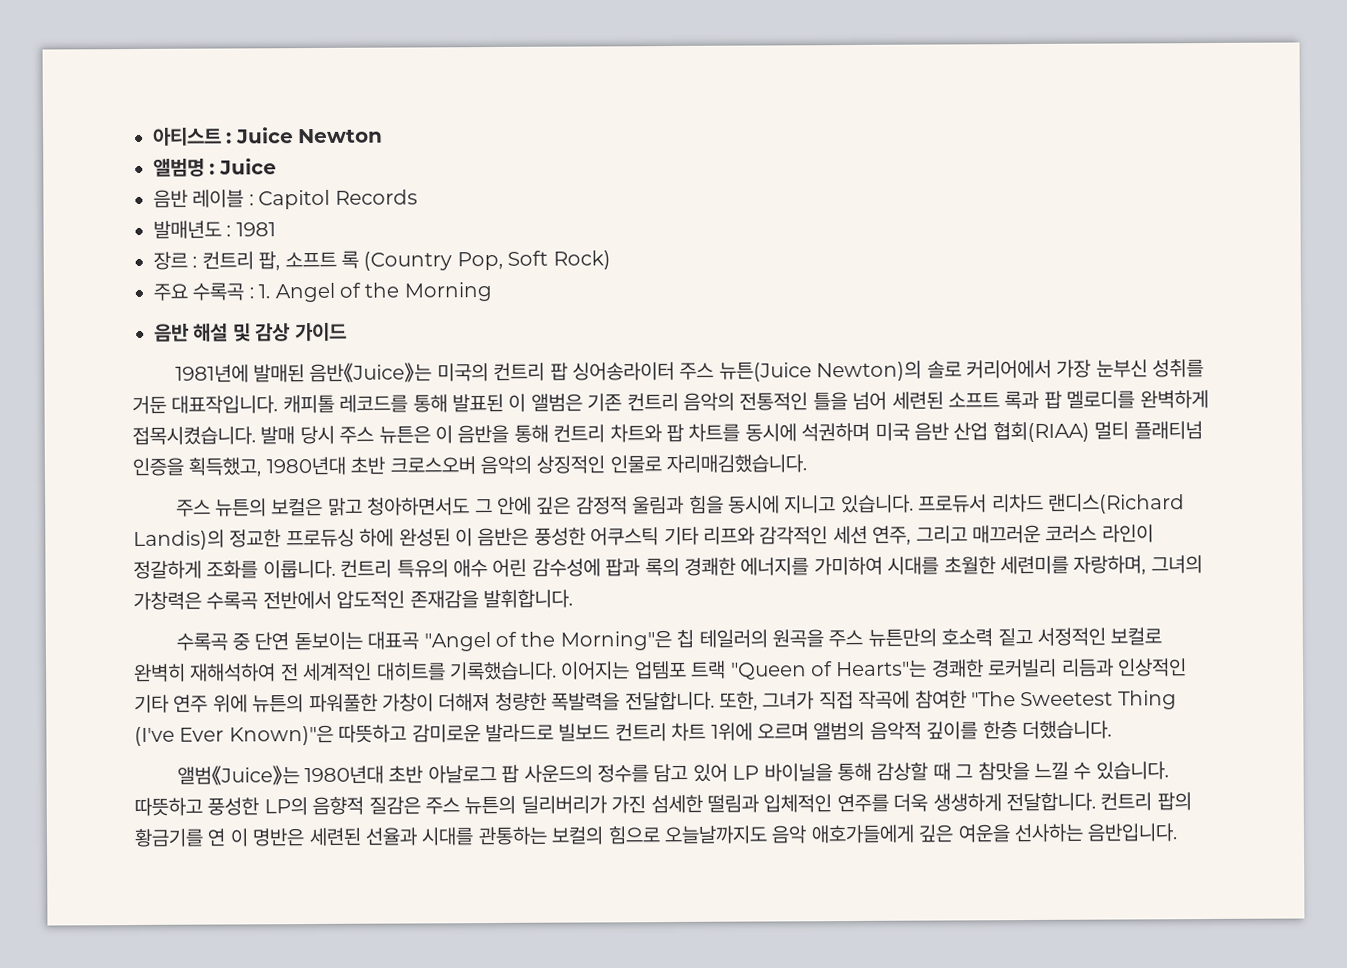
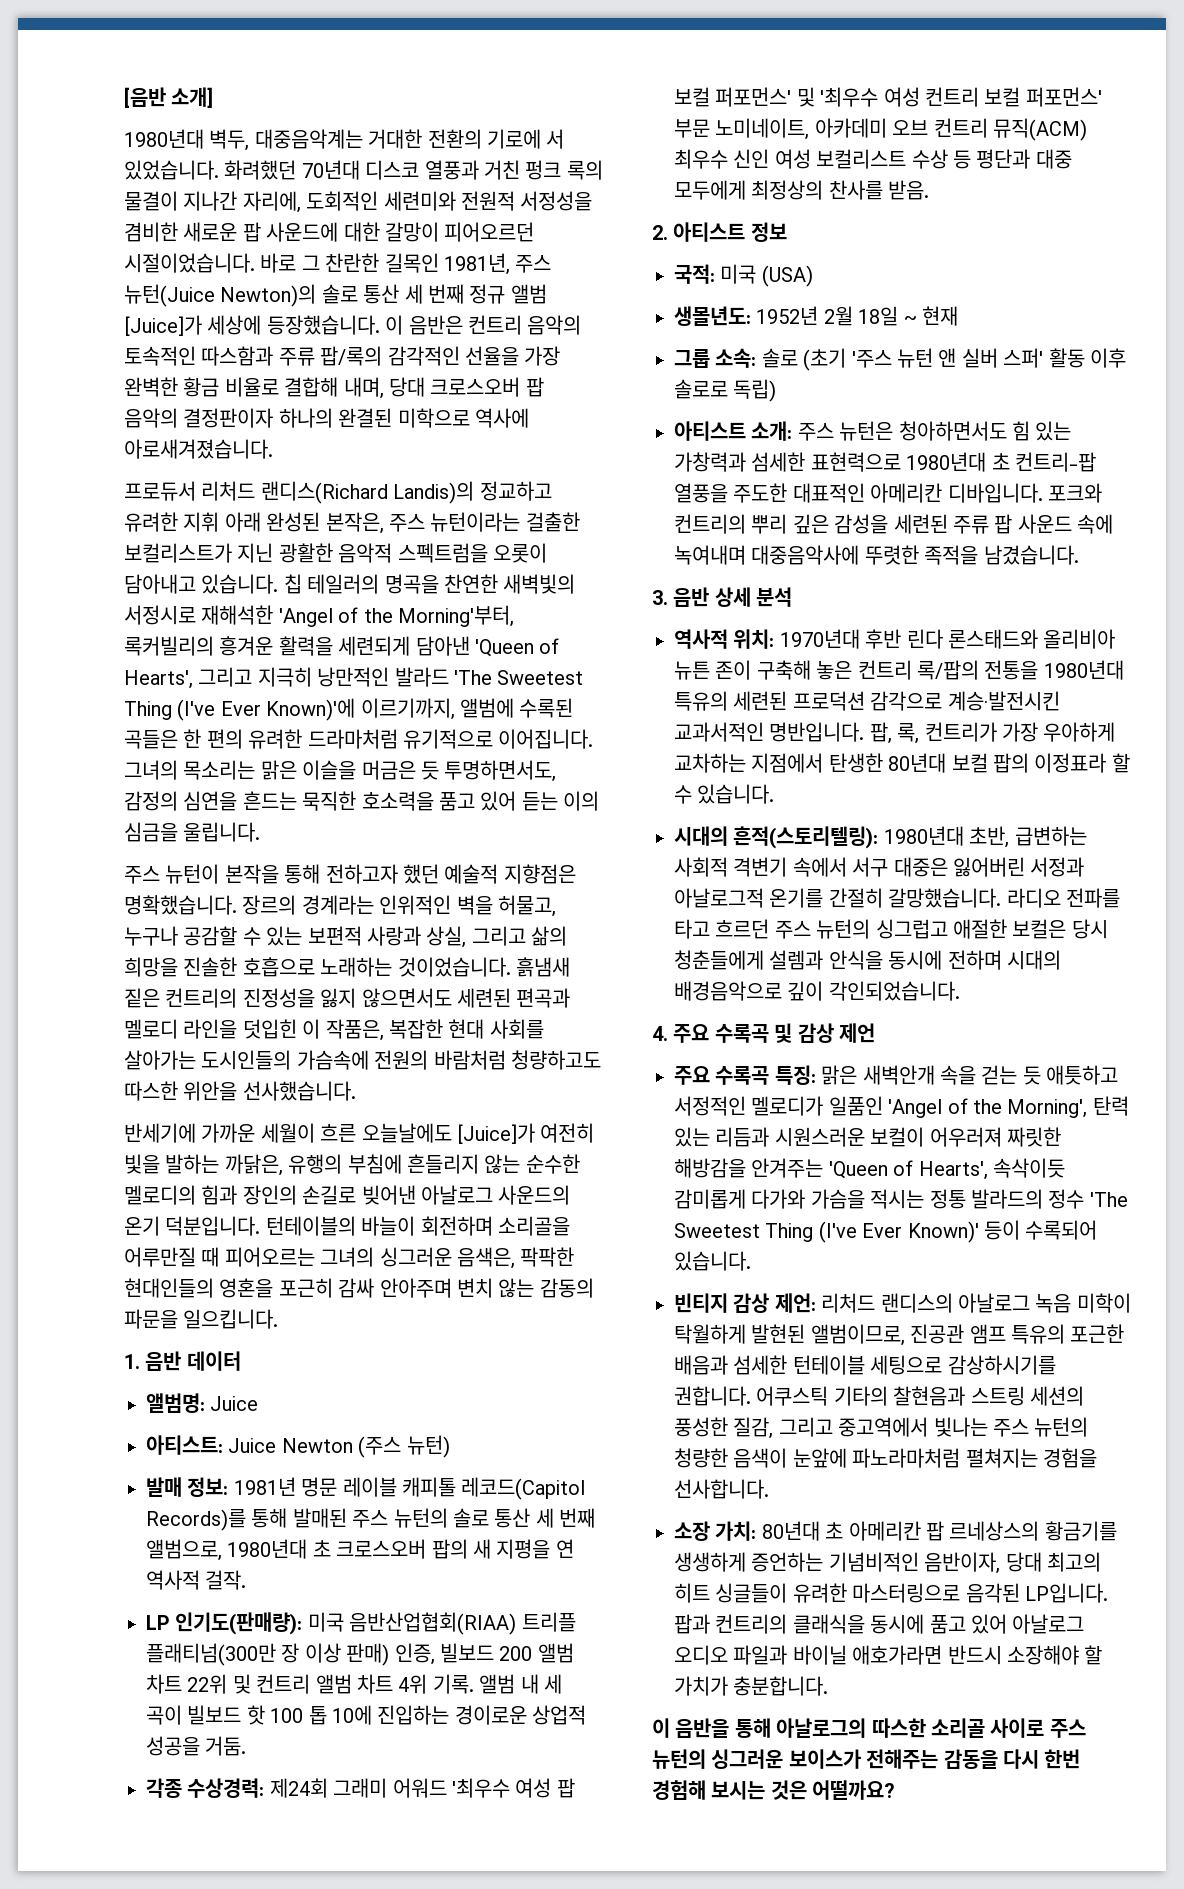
[153,127,384,146] [153,158,277,177] [153,189,418,210] [153,220,276,239] [153,250,611,271] [153,282,492,303] [154,322,347,342] [174,359,1205,383] [132,390,1209,415] [132,421,1203,446] [132,454,808,477] [175,493,1186,517] [133,524,1154,551] [133,555,1203,580] [133,589,573,611] [175,627,1163,652] [133,658,1187,683] [134,690,1177,714] [134,720,1112,747] [176,761,1169,786] [134,792,1192,817] [134,823,1179,848] 아티스트 : Juice Newton // 앨범명 : Juice // 음반 레이블 : Capitol Records // 발매년도 : 1981 // 장르 : 컨트리 팝, 소프트 록 (Country Pop, Soft Rock) // 주요 수록곡 : 1. Angel of the Morning // 음반 해설 및 감상 가이드 // 1981년에 발매된 음반《Juice》는 미국의 컨트리 팝 싱어송라이터 주스 뉴튼(Juice Newton)의 솔로 커리어에서 가장 눈부신 성취를 거둔 대표작입니다. 캐피톨 레코드를 통해 발표된 이 앨범은 기존 컨트리 음악의 전통적인 틀을 넘어 세련된 소프트 록과 팝 멜로디를 완벽하게 접목시켰습니다. 발매 당시 주스 뉴튼은 이 음반을 통해 컨트리 차트와 팝 차트를 동시에 석권하며 미국 음반 산업 협회(RIAA) 멀티 플래티넘 인증을 획득했고, 1980년대 초반 크로스오버 음악의 상징적인 인물로 자리매김했습니다. // 주스 뉴튼의 보컬은 맑고 청아하면서도 그 안에 깊은 감정적 울림과 힘을 동시에 지니고 있습니다. 프로듀서 리차드 랜디스(Richard Landis)의 정교한 프로듀싱 하에 완성된 이 음반은 풍성한 어쿠스틱 기타 리프와 감각적인 세션 연주, 그리고 매끄러운 코러스 라인이 정갈하게 조화를 이룹니다. 컨트리 특유의 애수 어린 감수성에 팝과 록의 경쾌한 에너지를 가미하여 시대를 초월한 세련미를 자랑하며, 그녀의 가창력은 수록곡 전반에서 압도적인 존재감을 발휘합니다. // 수록곡 중 단연 돋보이는 대표곡 "Angel of the Morning"은 칩 테일러의 원곡을 주스 뉴튼만의 호소력 짙고 서정적인 보컬로 완벽히 재해석하여 전 세계적인 대히트를 기록했습니다. 이어지는 업템포 트랙 "Queen of Hearts"는 경쾌한 로커빌리 리듬과 인상적인 기타 연주 위에 뉴튼의 파워풀한 가창이 더해져 청량한 폭발력을 전달합니다. 또한, 그녀가 직접 작곡에 참여한 "The Sweetest Thing (I've Ever Known)"은 따뜻하고 감미로운 발라드로 빌보드 컨트리 차트 1위에 오르며 앨범의 음악적 깊이를 한층 더했습니다. // 앨범《Juice》는 1980년대 초반 아날로그 팝 사운드의 정수를 담고 있어 LP 바이닐을 통해 감상할 때 그 참맛을 느낄 수 있습니다. 따뜻하고 풍성한 LP의 음향적 질감은 주스 뉴튼의 딜리버리가 가진 섬세한 떨림과 입체적인 연주를 더욱 생생하게 전달합니다. 컨트리 팝의 황금기를 연 이 명반은 세련된 선율과 시대를 관통하는 보컬의 힘으로 오늘날까지도 음악 애호가들에게 깊은 여운을 선사하는 음반입니다. -> [124,87,214,108] [124,129,565,151] [124,160,603,180] [124,191,593,213] [124,222,535,242] [124,253,552,275] [124,284,547,307] [124,315,582,336] [124,346,561,366] [124,377,544,399] [124,408,529,428] [124,439,273,459] [124,481,552,504] [124,512,580,534] [124,543,547,563] [124,574,576,594] [124,605,514,627] [124,636,560,657] [124,667,584,689] [124,698,574,721] [124,729,594,749] [124,760,557,782] [124,791,600,811] [124,822,261,842] [124,864,576,884] [124,895,556,917] [124,926,568,948] [124,957,570,977] [124,988,571,1008] [124,1019,544,1041] [124,1050,601,1070] [124,1081,356,1101] [124,1123,595,1144] [124,1154,580,1176] [124,1185,571,1205] [124,1216,570,1236] [124,1247,575,1269] [124,1278,594,1298] [124,1309,279,1329] [124,1351,241,1371] [146,1393,259,1413] [146,1435,450,1458] [146,1477,586,1500] [146,1508,596,1531] [146,1539,574,1561] [146,1570,247,1590] [146,1612,576,1635] [146,1643,574,1666] [146,1674,562,1694] [146,1705,587,1725] [146,1736,247,1756] [146,1778,575,1798] [674,87,1102,107] [674,118,1087,141] [674,149,1072,169] [674,180,930,200] [652,222,787,242] [674,264,813,287] [674,306,958,326] [674,348,1126,371] [674,379,777,402] [674,421,1072,441] [674,452,1096,472] [674,483,1102,503] [674,514,1114,534] [674,545,1079,565] [652,587,793,607] [674,629,1116,649] [674,660,1124,680] [674,691,1060,711] [674,722,1116,744] [674,753,1130,773] [674,784,775,804] [674,826,1087,849] [674,857,1085,877] [674,888,1120,908] [674,919,1108,939] [674,950,1061,970] [674,981,960,1001] [652,1023,875,1043] [674,1065,1119,1085] [674,1096,1129,1118] [674,1127,1061,1147] [674,1158,1065,1180] [674,1189,1128,1209] [674,1220,1098,1243] [674,1251,751,1271] [674,1293,1131,1313] [674,1324,1125,1346] [674,1355,1056,1375] [674,1386,1084,1406] [674,1417,1089,1439] [674,1448,1097,1468] [674,1479,769,1499] [674,1521,1117,1541] [674,1552,1101,1574] [674,1583,1108,1603] [674,1614,1085,1634] [674,1645,1103,1665] [674,1676,829,1696] [652,1718,1086,1738] [652,1749,1081,1769] [652,1780,896,1800] [음반 소개] // 1980년대 벽두, 대중음악계는 거대한 전환의 기로에 서 있었습니다. 화려했던 70년대 디스코 열풍과 거친 펑크 록의 물결이 지나간 자리에, 도회적인 세련미와 전원적 서정성을 겸비한 새로운 팝 사운드에 대한 갈망이 피어오르던 시절이었습니다. 바로 그 찬란한 길목인 1981년, 주스 뉴턴(Juice Newton)의 솔로 통산 세 번째 정규 앨범 [Juice]가 세상에 등장했습니다. 이 음반은 컨트리 음악의 토속적인 따스함과 주류 팝/록의 감각적인 선율을 가장 완벽한 황금 비율로 결합해 내며, 당대 크로스오버 팝 음악의 결정판이자 하나의 완결된 미학으로 역사에 아로새겨졌습니다. // 프로듀서 리처드 랜디스(Richard Landis)의 정교하고 유려한 지휘 아래 완성된 본작은, 주스 뉴턴이라는 걸출한 보컬리스트가 지닌 광활한 음악적 스펙트럼을 오롯이 담아내고 있습니다. 칩 테일러의 명곡을 찬연한 새벽빛의 서정시로 재해석한 'Angel of the Morning'부터, 록커빌리의 흥겨운 활력을 세련되게 담아낸 'Queen of Hearts', 그리고 지극히 낭만적인 발라드 'The Sweetest Thing (I've Ever Known)'에 이르기까지, 앨범에 수록된 곡들은 한 편의 유려한 드라마처럼 유기적으로 이어집니다. 그녀의 목소리는 맑은 이슬을 머금은 듯 투명하면서도, 감정의 심연을 흔드는 묵직한 호소력을 품고 있어 듣는 이의 심금을 울립니다. // 주스 뉴턴이 본작을 통해 전하고자 했던 예술적 지향점은 명확했습니다. 장르의 경계라는 인위적인 벽을 허물고, 누구나 공감할 수 있는 보편적 사랑과 상실, 그리고 삶의 희망을 진솔한 호흡으로 노래하는 것이었습니다. 흙냄새 짙은 컨트리의 진정성을 잃지 않으면서도 세련된 편곡과 멜로디 라인을 덧입힌 이 작품은, 복잡한 현대 사회를 살아가는 도시인들의 가슴속에 전원의 바람처럼 청량하고도 따스한 위안을 선사했습니다. // 반세기에 가까운 세월이 흐른 오늘날에도 [Juice]가 여전히 빛을 발하는 까닭은, 유행의 부침에 흔들리지 않는 순수한 멜로디의 힘과 장인의 손길로 빚어낸 아날로그 사운드의 온기 덕분입니다. 턴테이블의 바늘이 회전하며 소리골을 어루만질 때 피어오르는 그녀의 싱그러운 음색은, 팍팍한 현대인들의 영혼을 포근히 감싸 안아주며 변치 않는 감동의 파문을 일으킵니다. // 1. 음반 데이터 // 앨범명: Juice // 아티스트: Juice Newton (주스 뉴턴) // 발매 정보: 1981년 명문 레이블 캐피톨 레코드(Capitol Records)를 통해 발매된 주스 뉴턴의 솔로 통산 세 번째 앨범으로, 1980년대 초 크로스오버 팝의 새 지평을 연 역사적 걸작. // LP 인기도(판매량): 미국 음반산업협회(RIAA) 트리플 플래티넘(300만 장 이상 판매) 인증, 빌보드 200 앨범 차트 22위 및 컨트리 앨범 차트 4위 기록. 앨범 내 세 곡이 빌보드 핫 100 톱 10에 진입하는 경이로운 상업적 성공을 거둠. // 각종 수상경력: 제24회 그래미 어워드 '최우수 여성 팝 보컬 퍼포먼스' 및 '최우수 여성 컨트리 보컬 퍼포먼스' 부문 노미네이트, 아카데미 오브 컨트리 뮤직(ACM) 최우수 신인 여성 보컬리스트 수상 등 평단과 대중 모두에게 최정상의 찬사를 받음. // 2. 아티스트 정보 // 국적: 미국 (USA) // 생몰년도: 1952년 2월 18일 ~ 현재 // 그룹 소속: 솔로 (초기 '주스 뉴턴 앤 실버 스퍼' 활동 이후 솔로로 독립) // 아티스트 소개: 주스 뉴턴은 청아하면서도 힘 있는 가창력과 섬세한 표현력으로 1980년대 초 컨트리-팝 열풍을 주도한 대표적인 아메리칸 디바입니다. 포크와 컨트리의 뿌리 깊은 감성을 세련된 주류 팝 사운드 속에 녹여내며 대중음악사에 뚜렷한 족적을 남겼습니다. // 3. 음반 상세 분석 // 역사적 위치: 1970년대 후반 린다 론스태드와 올리비아 뉴튼 존이 구축해 놓은 컨트리 록/팝의 전통을 1980년대 특유의 세련된 프로덕션 감각으로 계승·발전시킨 교과서적인 명반입니다. 팝, 록, 컨트리가 가장 우아하게 교차하는 지점에서 탄생한 80년대 보컬 팝의 이정표라 할 수 있습니다. // 시대의 흔적(스토리텔링): 1980년대 초반, 급변하는 사회적 격변기 속에서 서구 대중은 잃어버린 서정과 아날로그적 온기를 간절히 갈망했습니다. 라디오 전파를 타고 흐르던 주스 뉴턴의 싱그럽고 애절한 보컬은 당시 청춘들에게 설렘과 안식을 동시에 전하며 시대의 배경음악으로 깊이 각인되었습니다. // 4. 주요 수록곡 및 감상 제언 // 주요 수록곡 특징: 맑은 새벽안개 속을 걷는 듯 애틋하고 서정적인 멜로디가 일품인 'Angel of the Morning', 탄력 있는 리듬과 시원스러운 보컬이 어우러져 짜릿한 해방감을 안겨주는 'Queen of Hearts', 속삭이듯 감미롭게 다가와 가슴을 적시는 정통 발라드의 정수 'The Sweetest Thing (I've Ever Known)' 등이 수록되어 있습니다. // 빈티지 감상 제언: 리처드 랜디스의 아날로그 녹음 미학이 탁월하게 발현된 앨범이므로, 진공관 앰프 특유의 포근한 배음과 섬세한 턴테이블 세팅으로 감상하시기를 권합니다. 어쿠스틱 기타의 찰현음과 스트링 세션의 풍성한 질감, 그리고 중고역에서 빛나는 주스 뉴턴의 청량한 음색이 눈앞에 파노라마처럼 펼쳐지는 경험을 선사합니다. // 소장 가치: 80년대 초 아메리칸 팝 르네상스의 황금기를 생생하게 증언하는 기념비적인 음반이자, 당대 최고의 히트 싱글들이 유려한 마스터링으로 음각된 LP입니다. 팝과 컨트리의 클래식을 동시에 품고 있어 아날로그 오디오 파일과 바이닐 애호가라면 반드시 소장해야 할 가치가 충분합니다. // 이 음반을 통해 아날로그의 따스한 소리골 사이로 주스 뉴턴의 싱그러운 보이스가 전해주는 감동을 다시 한번 경험해 보시는 것은 어떨까요?

